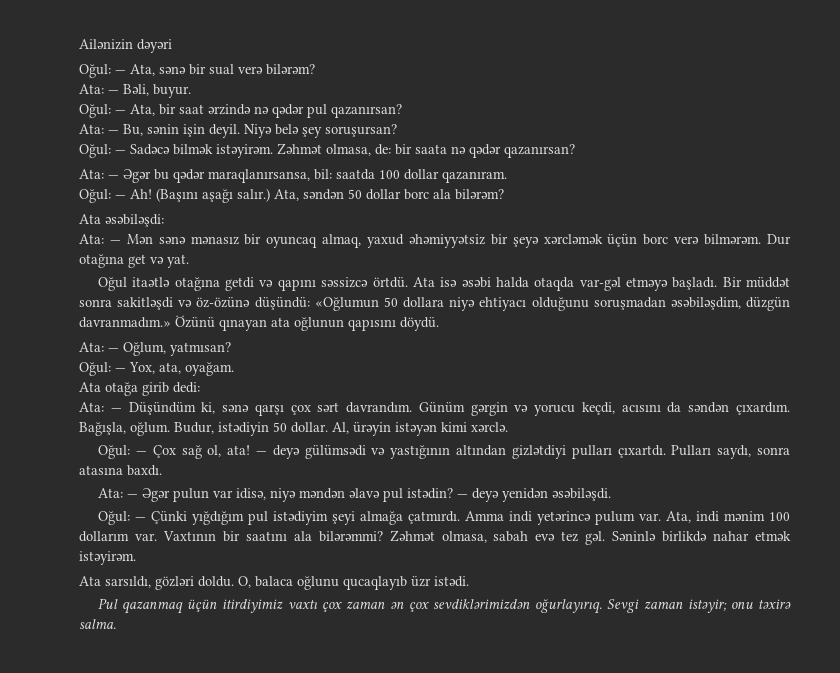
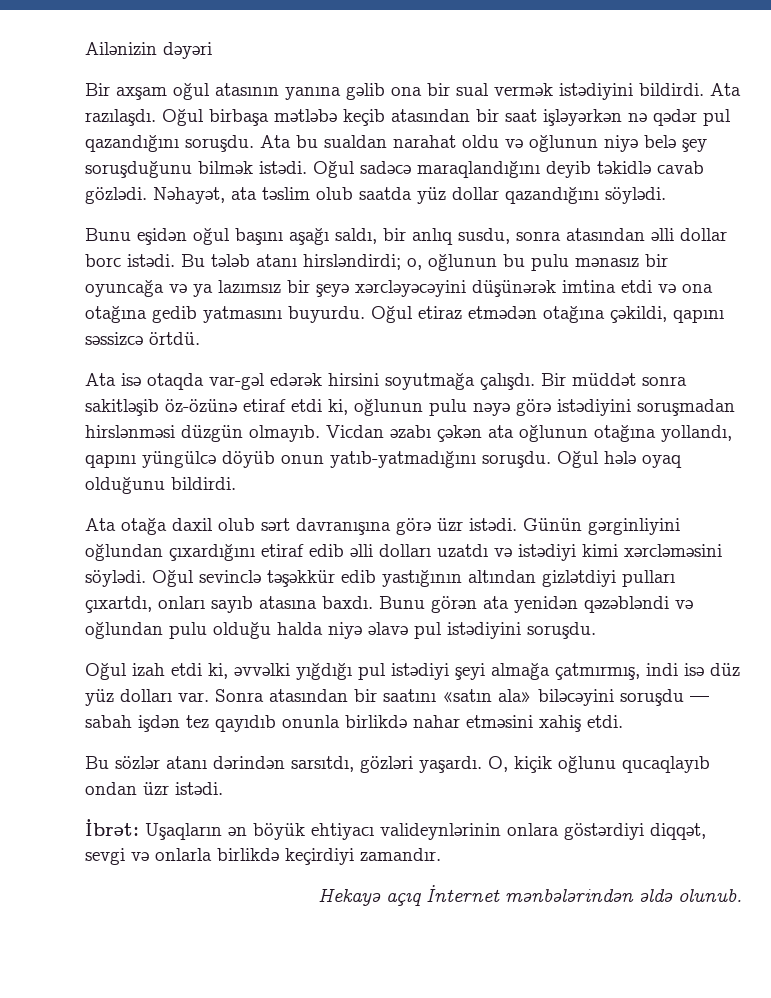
[79,64,315,78] [79,84,191,98] [79,104,155,118] Oğul: — Ata, sənə bir sual verə bilərəm? // Ata: — Bəli, buyur. // Oğul: — Ata, -> [85,83,741,100] [85,109,470,126] Bir axşam oğul atasının yanına gəlib ona bir sual vermək istədiyini bildirdi. Ata razılaşdı. Oğul birbaşa mətləbə keçib atasından
[208,104,251,115] ərzində -> [543,109,622,126] işləyərkən
[331,104,402,118] [79,124,397,138] [79,143,575,158] [79,169,507,183] [79,188,504,203] [79,214,164,227] [79,234,791,248] [79,254,189,268] [98,277,274,291] qazanırsan? // Ata: — Bu, sənin işin deyil. Niyə belə şey soruşursan? // Oğul: — Sadəcə bilmək istəyirəm. Zəhmət olmasa, de: bir saata nə qədər qazanırsan? // Ata: — Əgər bu qədər maraqlanırsansa, bil: saatda 100 dollar qazanıram. // Oğul: — Ah! (Başını aşağı salır.) Ata, səndən 50 dollar borc ala bilərəm? // Ata əsəbiləşdi: // Ata: — Mən sənə mənasız bir oyuncaq almaq, yaxud əhəmiyyətsiz bir şeyə xərcləmək üçün borc verə bilmərəm. Dur otağına get və yat. // Oğul itaətlə otağına getdi və -> [85,135,707,152] [85,161,704,178] [85,187,666,204] [85,228,727,245] [85,254,668,271] [85,280,713,297] [85,306,667,323] qazandığını soruşdu. Ata bu sualdan narahat oldu və oğlunun niyə belə şey soruşduğunu bilmək istədi. Oğul sadəcə maraqlandığını deyib təkidlə cavab gözlədi. Nəhayət, ata təslim olub saatda yüz dollar qazandığını söylədi. // Bunu eşidən oğul başını aşağı saldı, bir anlıq susdu, sonra atasından əlli dollar borc istədi. Bu tələb atanı hirsləndirdi; o, oğlunun bu pulu mənasız bir oyuncağa və ya lazımsız bir şeyə xərcləyəcəyini düşünərək imtina etdi və ona otağına gedib yatmasını buyurdu. Oğul etiraz etmədən otağına çəkildi,
(408, 282) none -> (200, 338) //
[461,277,791,291] [79,297,790,311] [79,315,439,331] [79,342,231,356] [79,362,234,376] [79,382,200,396] [79,402,790,416] [79,422,508,436] [98,445,790,459] [79,465,162,476] [98,488,612,502] [98,511,790,525] [79,530,791,545] [79,551,136,565] [79,576,293,590] əsəbi halda otaqda var-gəl etməyə başladı. Bir müddət sonra sakitləşdi və öz-özünə düşündü: «Oğlumun 50 dollara niyə ehtiyacı olduğunu soruşmadan əsəbiləşdim, düzgün davranmadım.» Özünü qınayan ata oğlunun qapısını döydü. // Ata: — Oğlum, yatmısan? // Oğul: — Yox, ata, oyağam. // Ata otağa girib dedi: // Ata: — Düşündüm ki, sənə qarşı çox sərt davrandım. Günüm gərgin və yorucu keçdi, acısını da səndən çıxardım. Bağışla, oğlum. Budur, istədiyin 50 dollar. Al, ürəyin istəyən kimi xərclə. // Oğul: — Çox sağ ol, ata! — deyə gülümsədi və yastığının altından gizlətdiyi pulları çıxartdı. Pulları saydı, sonra atasına baxdı. // Ata: — Əgər pulun var idisə, niyə məndən əlavə pul istədin? — deyə yenidən əsəbiləşdi. // Oğul: — Çünki yığdığım pul istədiyim şeyi almağa çatmırdı. Amma indi yetərincə pulum var. Ata, indi mənim 100 dollarım var. Vaxtının bir saatını ala bilərəmmi? Zəhmət olmasa, sabah evə tez gəl. Səninlə birlikdə nahar etmək istəyirəm. // Ata sarsıldı, gözləri doldu. O, balaca -> [147,373,687,390] [85,399,735,416] [85,425,732,442] [85,451,682,468] [85,477,236,494] [85,518,680,535] [85,544,722,561] [85,570,675,587] [85,596,693,613] [85,622,596,639] [85,663,740,680] [85,689,709,706] [85,715,623,732] [85,756,552,773] otaqda var-gəl edərək hirsini soyutmağa çalışdı. Bir müddət sonra sakitləşib öz-özünə etiraf etdi ki, oğlunun pulu nəyə görə istədiyini soruşmadan hirslənməsi düzgün olmayıb. Vicdan əzabı çəkən ata oğlunun otağına yollandı, qapını yüngülcə döyüb onun yatıb-yatmadığını soruşdu. Oğul hələ oyaq olduğunu bildirdi. // Ata otağa daxil olub sərt davranışına görə üzr istədi. Günün gərginliyini oğlundan çıxardığını etiraf edib əlli dolları uzatdı və istədiyi kimi xərcləməsini söylədi. Oğul sevinclə təşəkkür edib yastığının altından gizlətdiyi pulları çıxartdı, onları sayıb atasına baxdı. Bunu görən ata yenidən qəzəbləndi və oğlundan pulu olduğu halda niyə əlavə pul istədiyini soruşdu. // Oğul izah etdi ki, əvvəlki yığdığı pul istədiyi şeyi almağa çatmırmış, indi isə düz yüz dolları var. Sonra atasından bir saatını «satın ala» biləcəyini soruşdu — sabah işdən tez qayıdıb onunla birlikdə nahar etməsini xahiş etdi. // Bu sözlər atanı dərindən sarsıtdı, gözləri yaşardı. O, kiçik
(407, 583) none -> [85,782,137,795] ondan
[98,598,792,614] [79,619,116,629] Pul qazanmaq üçün itirdiyimiz vaxtı çox zaman ən çox sevdiklərimizdən oğurlayırıq. Sevgi zaman istəyir; onu təxirə salma. -> [85,819,706,840] [85,848,441,865] [318,885,742,906] İbrət: Uşaqların ən böyük ehtiyacı valideynlərinin onlara göstərdiyi diqqət, sevgi və onlarla birlikdə keçirdiyi zamandır. // Hekayə açıq İnternet mənbələrindən əldə olunub.

